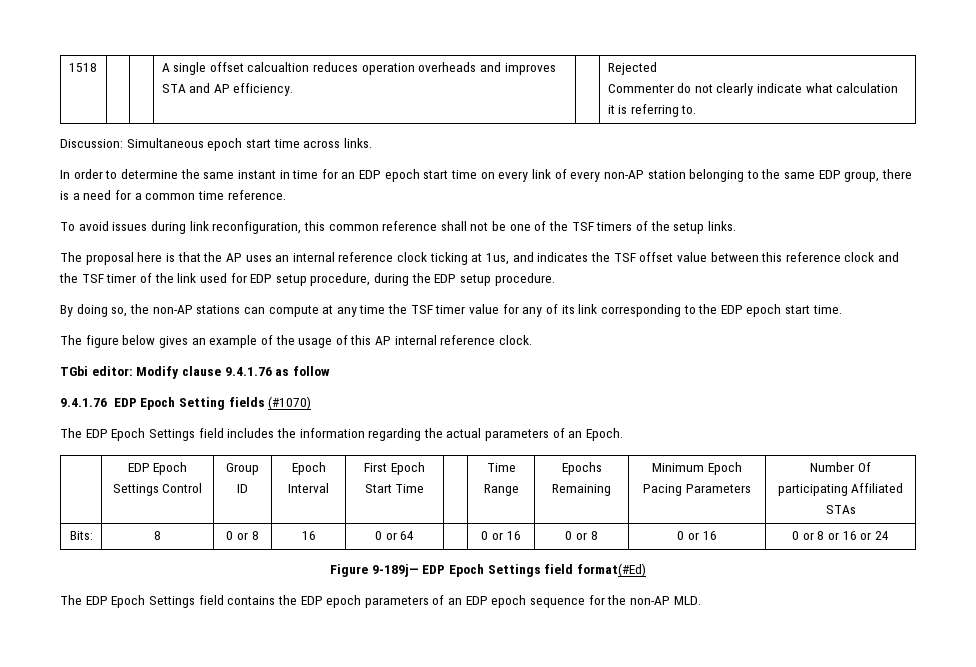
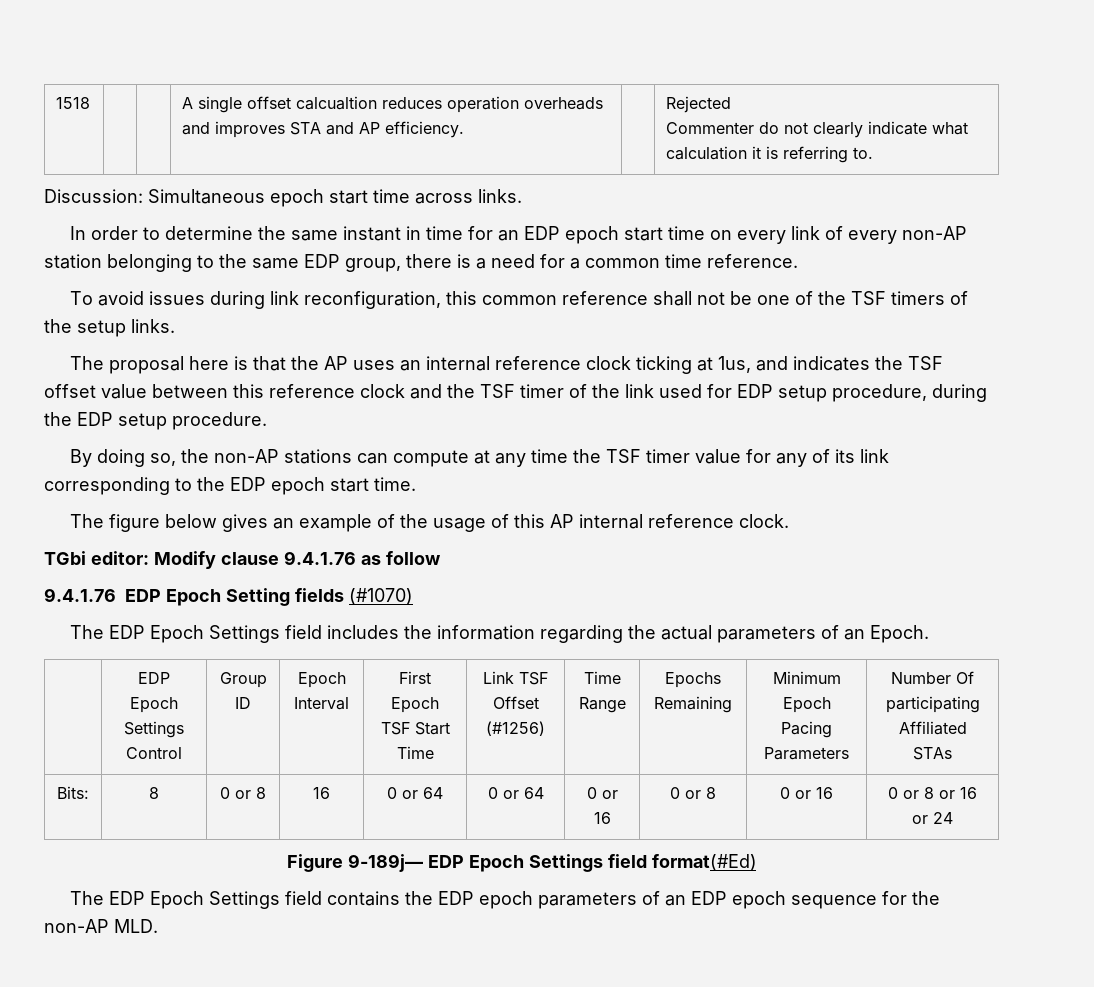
(425, 468) none -> [380,722,410,735] TSF
(425, 488) none -> [483,671,548,685] [492,696,539,709] [486,721,545,736] Link TSF Offset (#1256)
(415, 535) none -> [487,787,544,799] 0 or 64

